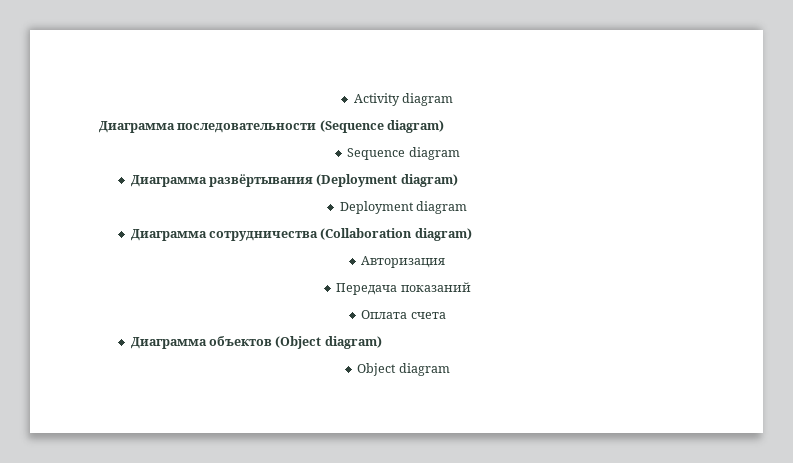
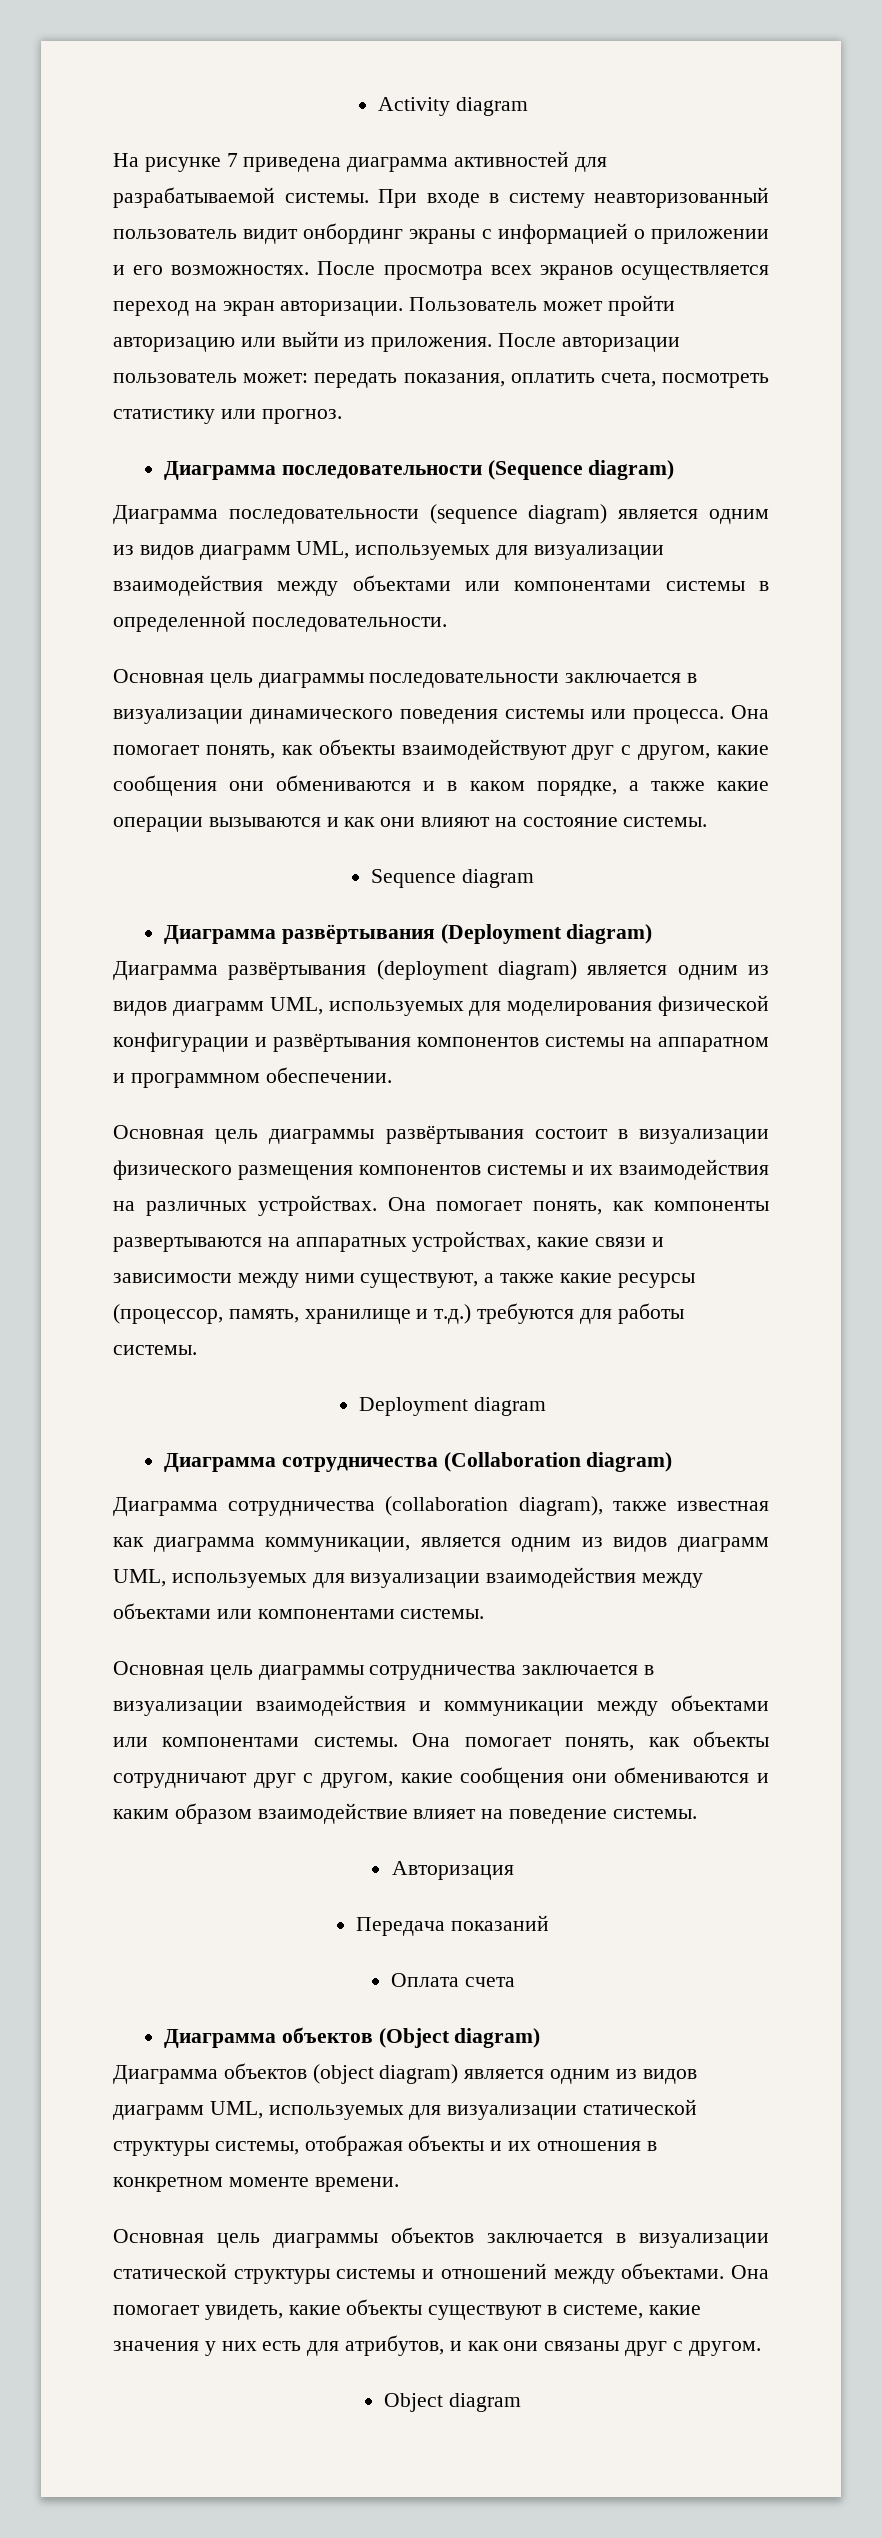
[99,120,445,133] Диаграмма последовательности (Sequence diagram) -> [113,151,607,172] [113,187,769,208] [113,223,769,244] [113,261,770,280] [113,295,675,316] [113,331,680,352] [113,373,769,388] [113,409,342,424] [163,460,675,480] [113,504,769,524] [113,541,664,560] [113,575,769,596] [113,611,447,632] [113,669,698,688] [113,705,769,724] [113,739,769,760] [113,775,769,796] [113,817,708,832] На рисунке 7 приведена диаграмма активностей для разрабатываемой системы. При входе в систему неавторизованный пользователь видит онбординг экраны с информацией о приложении и его возможностях. После просмотра всех экранов осуществляется переход на экран авторизации. Пользователь может пройти авторизацию или выйти из приложения. После авторизации пользователь может: передать показания, оплатить счета, посмотреть статистику или прогноз. // Диаграмма последовательности (Sequence diagram) // Диаграмма последовательности (sequence diagram) является одним из видов диаграмм UML, используемых для визуализации взаимодействия между объектами или компонентами системы в определенной последовательности. // Основная цель диаграммы последовательности заключается в визуализации динамического поведения системы или процесса. Она помогает понять, как объекты взаимодействуют друг с другом, какие сообщения они обмениваются и в каком порядке, а также какие операции вызываются и как они влияют на состояние системы.
(458, 180) none -> [113,960,769,980] [113,995,769,1016] [113,1032,769,1052] [113,1067,392,1088] [113,1125,769,1144] [113,1159,769,1180] [113,1195,769,1216] [113,1231,664,1252] [113,1273,695,1288] [113,1303,684,1324] [113,1345,197,1355] // Диаграмма развёртывания (deployment diagram) является одним из видов диаграмм UML, используемых для моделирования физической конфигурации и развёртывания компонентов системы на аппаратном и программном обеспечении. // Основная цель диаграммы развёртывания состоит в визуализации физического размещения компонентов системы и их взаимодействия на различных устройствах. Она помогает понять, как компоненты развертываются на аппаратных устройствах, какие связи и зависимости между ними существуют, а также какие ресурсы (процессор, память, хранилище и т.д.) требуются для работы системы.
(472, 234) none -> [113,1496,769,1516] [113,1537,769,1552] [113,1567,704,1588] [113,1603,485,1619] [113,1661,655,1680] [113,1695,769,1716] [113,1731,770,1751] [113,1767,769,1788] [113,1803,697,1824] // Диаграмма сотрудничества (collaboration diagram), также известная как диаграмма коммуникации, является одним из видов диаграмм UML, используемых для визуализации взаимодействия между объектами или компонентами системы. // Основная цель диаграммы сотрудничества заключается в визуализации взаимодействия и коммуникации между объектами или компонентами системы. Она помогает понять, как объекты сотрудничают друг с другом, какие сообщения они обмениваются и каким образом взаимодействие влияет на поведение системы.
(382, 342) none -> [113,2063,697,2084] [113,2099,698,2120] [113,2135,657,2156] [113,2177,399,2192] [113,2227,769,2248] [113,2263,769,2284] [113,2299,701,2320] [113,2335,761,2356] // Диаграмма объектов (object diagram) является одним из видов диаграмм UML, используемых для визуализации статической структуры системы, отображая объекты и их отношения в конкретном моменте времени. // Основная цель диаграммы объектов заключается в визуализации статической структуры системы и отношений между объектами. Она помогает увидеть, какие объекты существуют в системе, какие значения у них есть для атрибутов, и как они связаны друг с другом.

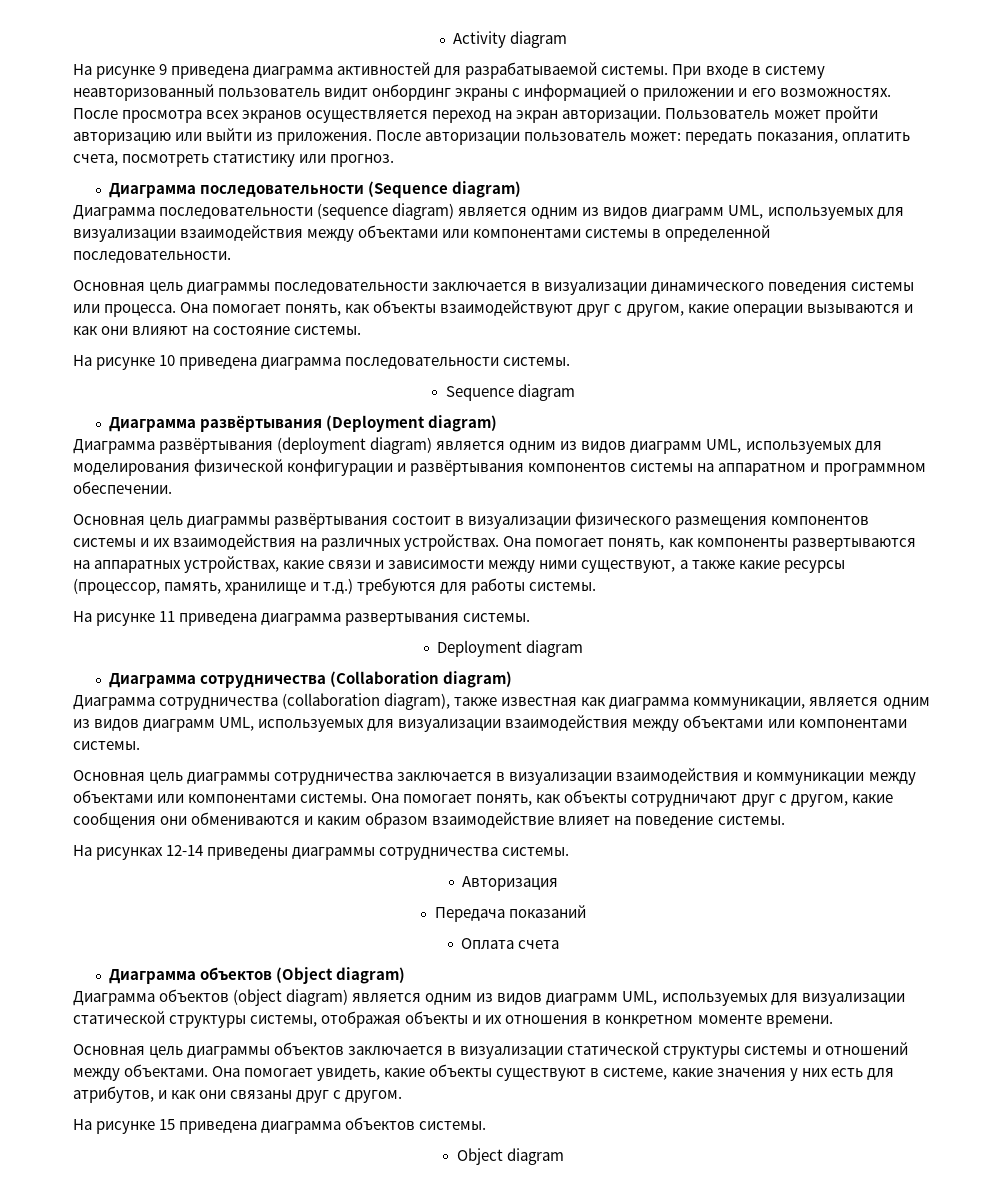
[226,153,238,167] 7 -> [159,64,168,75] 9
[113,775,769,796] сообщения они обмениваются и в каком порядке, а также какие -> (729, 308) none
(708, 822) none -> [73,355,571,370] // На рисунке 10 приведена диаграмма последовательности системы.
(197, 1350) none -> [73,611,531,626] // На рисунке 11 приведена диаграмма развертывания системы.
(697, 1814) none -> [73,845,570,860] // На рисунках 12-14 приведены диаграммы сотрудничества системы.
(761, 2348) none -> [73,1117,487,1134] // На рисунке 15 приведена диаграмма объектов системы.

